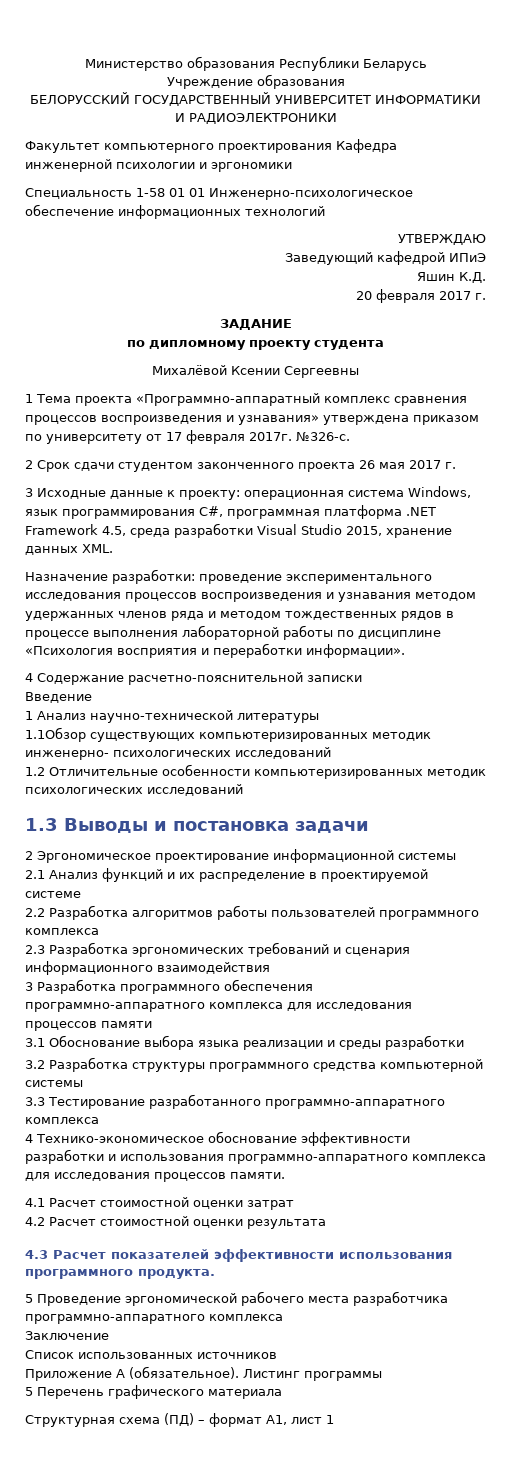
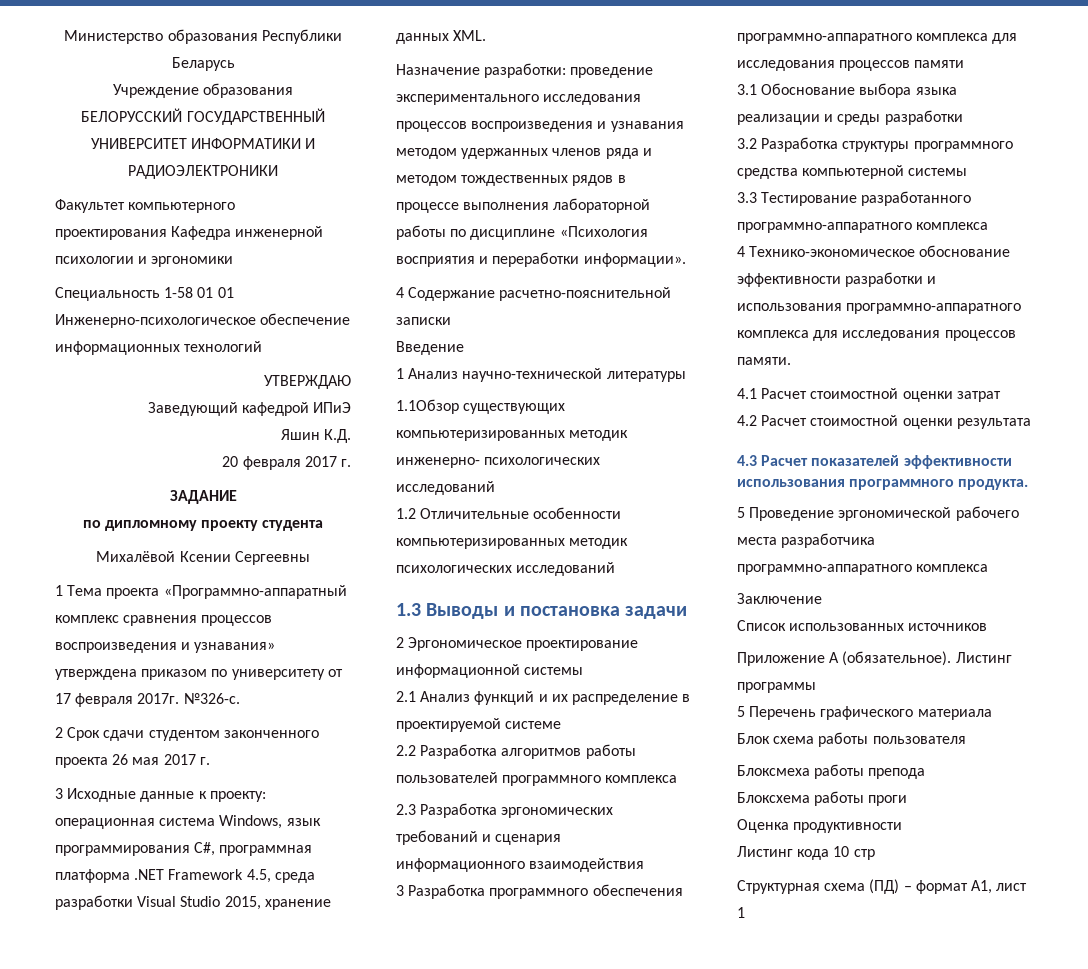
(282, 1394) none -> [737,732,966,747] [737,764,926,779] [737,791,908,806] [737,819,903,833] [737,846,875,860] // Блок схема работы пользователя // Блоксмеха работы препода // Блоксхема работы проги // Оценка продуктивности // Листинг кода 10 стр

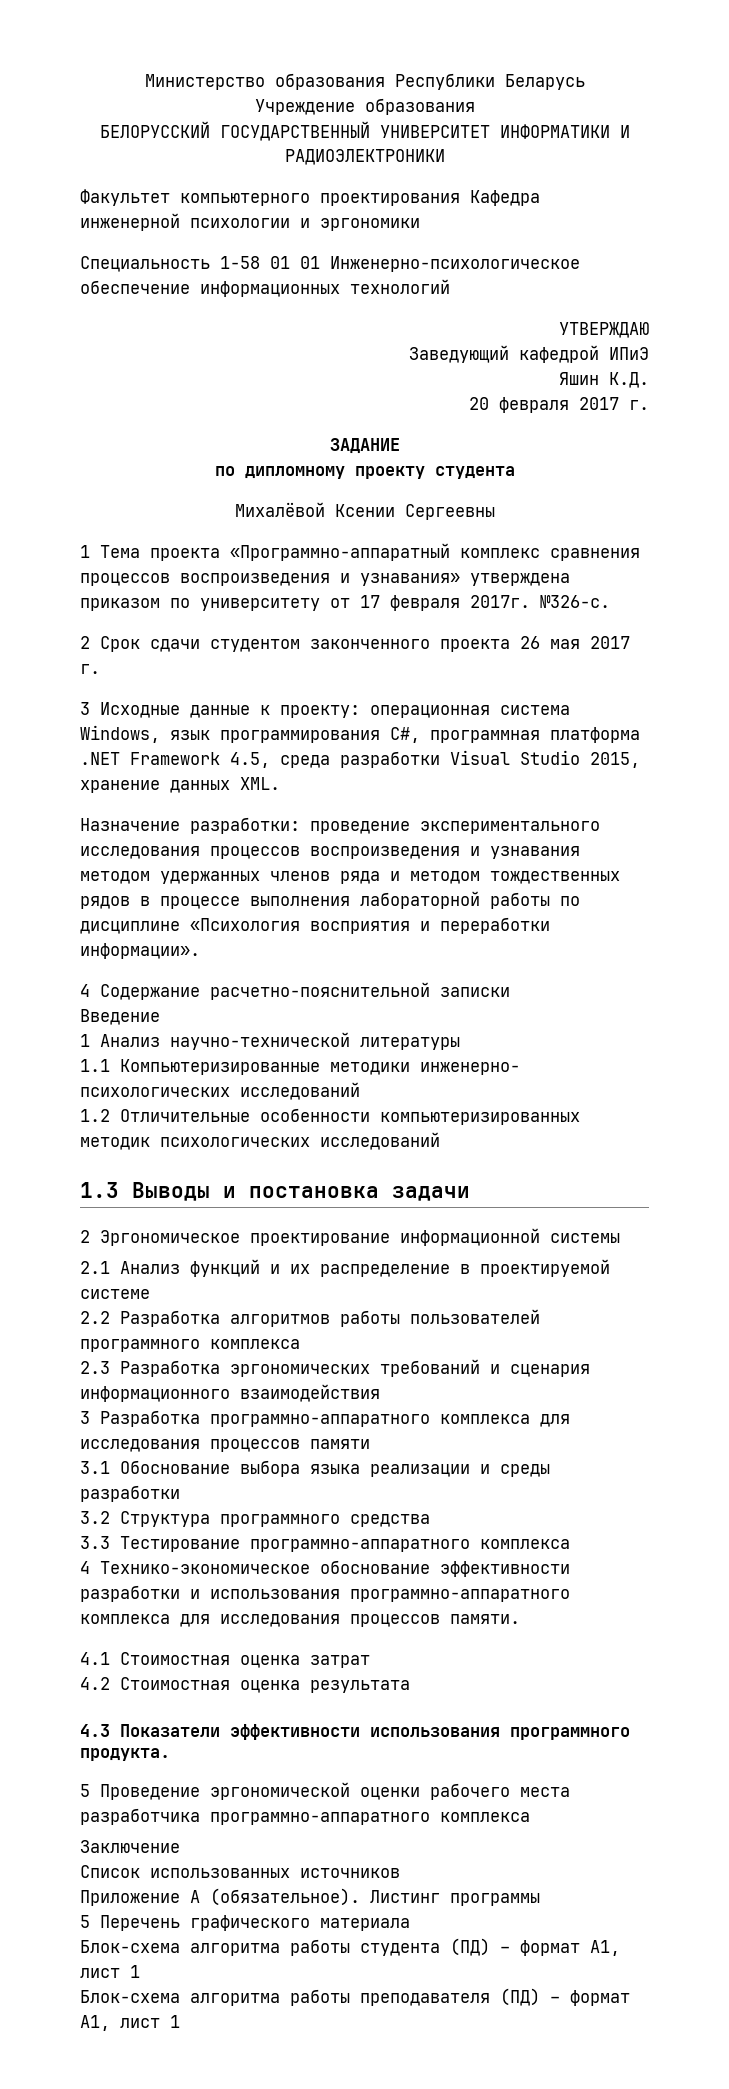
[396,399,566,414] [396,430,629,441] 1.1Обзор существующих компьютеризированных методик -> [80,1059,410,1075] 1.1 Компьютеризированные методики
[489,884,683,899] программного обеспечения -> (200, 1418) none
[761,137,910,152] Разработка структуры -> [120,1511,210,1527] Структура
[802,165,968,179] компьютерной системы -> (430, 1520) none
[861,191,972,206] разработанного -> (240, 1544) none
[761,388,953,402] Расчет стоимостной оценки -> [120,1652,300,1668] Стоимостная оценка
[761,415,953,429] Расчет стоимостной оценки -> [120,1677,300,1693] Стоимостная оценка
[761,455,900,466] Расчет показателей -> [120,1724,220,1737] Показатели
(952, 514) none -> [360,1787,420,1800] оценки
[737,732,966,747] [737,764,926,779] [737,791,908,806] [737,819,903,833] [737,846,875,860] [737,879,1028,894] [737,907,745,918] Блок схема работы пользователя // Блоксмеха работы препода // Блоксхема работы проги // Оценка продуктивности // Листинг кода 10 стр // Структурная схема (ПД) – формат А1, лист 1 -> [80,1938,620,1956] [80,1965,140,1978] [80,1988,630,2006] [80,2015,180,2031] Блок-схема алгоритма работы студента (ПД) – формат А1, лист 1 // Блок-схема алгоритма работы преподавателя (ПД) – формат А1, лист 1

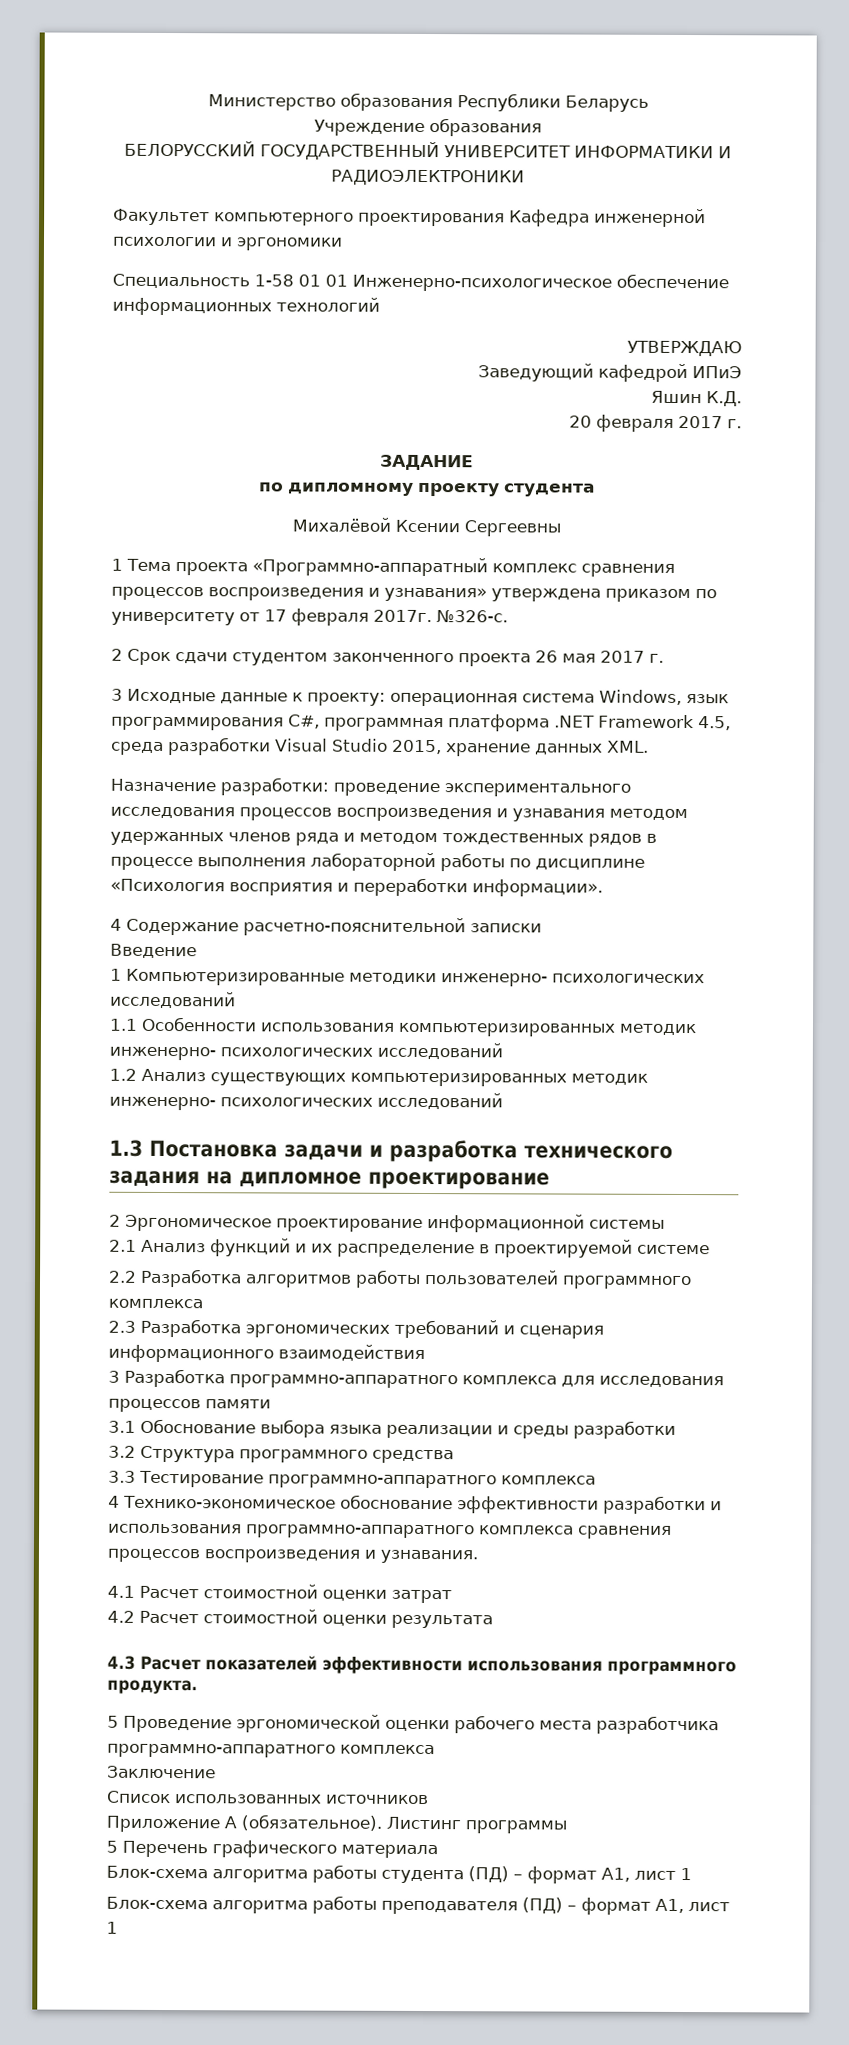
[100,1032,460,1050] [80,1059,110,1072] Анализ научно-технической литературы // 1.1 -> (122, 974) none
[80,1108,580,1125] [80,1132,440,1150] [80,1182,470,1201] 1.2 Отличительные особенности компьютеризированных методик психологических исследований // 1.3 Выводы и постановка задачи -> [109,1016,696,1037] [109,1042,503,1061] [109,1068,648,1087] [109,1092,503,1111] [109,1139,673,1163] [109,1170,550,1190] 1.1 Особенности использования компьютеризированных методик инженерно- психологических исследований // 1.2 Анализ существующих компьютеризированных методик инженерно- психологических исследований // 1.3 Постановка задачи и разработка технического задания на дипломное проектирование
[180,1614,520,1627] [80,1652,300,1668] для исследования процессов памяти. // 4.1 Стоимостная оценка -> [578,1525,672,1539] [107,1548,478,1564] [107,1584,387,1601] сравнения процессов воспроизведения и узнавания. // 4.1 Расчет стоимостной оценки
[120,1677,300,1693] Стоимостная оценка -> [139,1609,387,1626] Расчет стоимостной оценки
[120,1724,220,1737] Показатели -> [140,1655,318,1671] Расчет показателей

